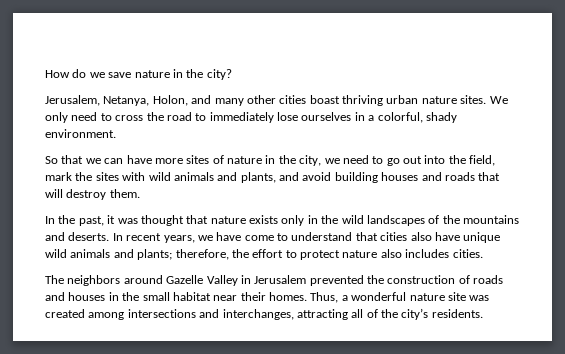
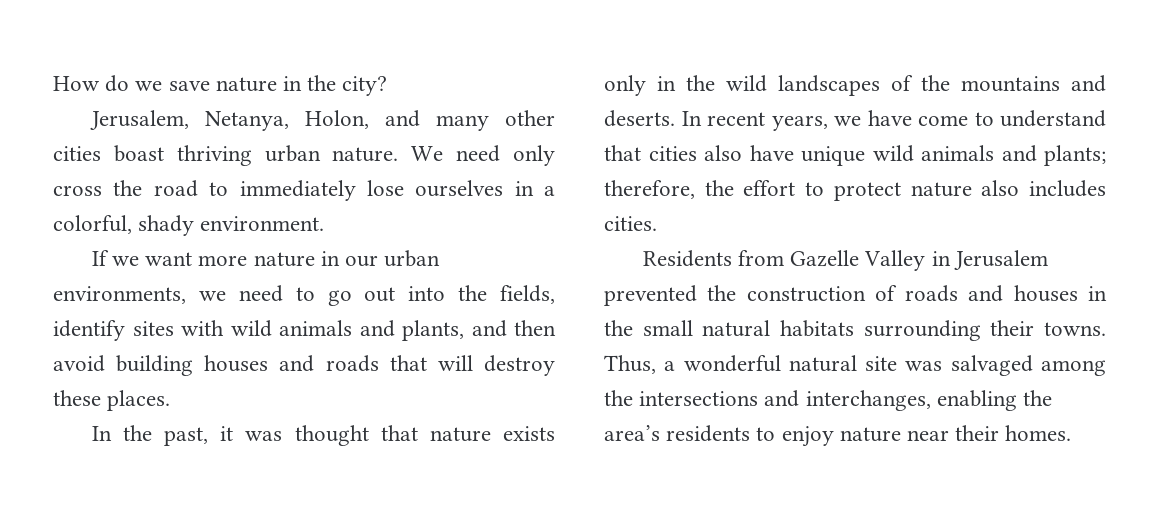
[421,95,508,104] [45,112,112,123] nature sites. We only need to -> [332,145,555,166] nature. We need only
[45,155,322,166] So that we can have more sites of nature in the city, -> [91,250,441,267] [53,286,186,304] If we want more nature in our urban environments,
[469,155,496,166] [45,172,93,181] field, mark the -> [500,285,555,304] [53,320,125,341] fields, identify
(299, 176) none -> [514,320,556,336] then
[109,189,140,198] them. -> [53,390,171,411] these places.
[45,275,163,286] The neighbors around -> [642,250,785,267] Residents from
[172,292,490,303] [45,308,483,320] habitat near their homes. Thus, a wonderful nature site was created among intersections and interchanges, attracting all of the city’s residents. -> [702,320,1106,341] [604,355,1106,376] [604,390,1053,411] [604,425,1072,447] natural habitats surrounding their towns. Thus, a wonderful natural site was salvaged among the intersections and interchanges, enabling the area’s residents to enjoy nature near their homes.

